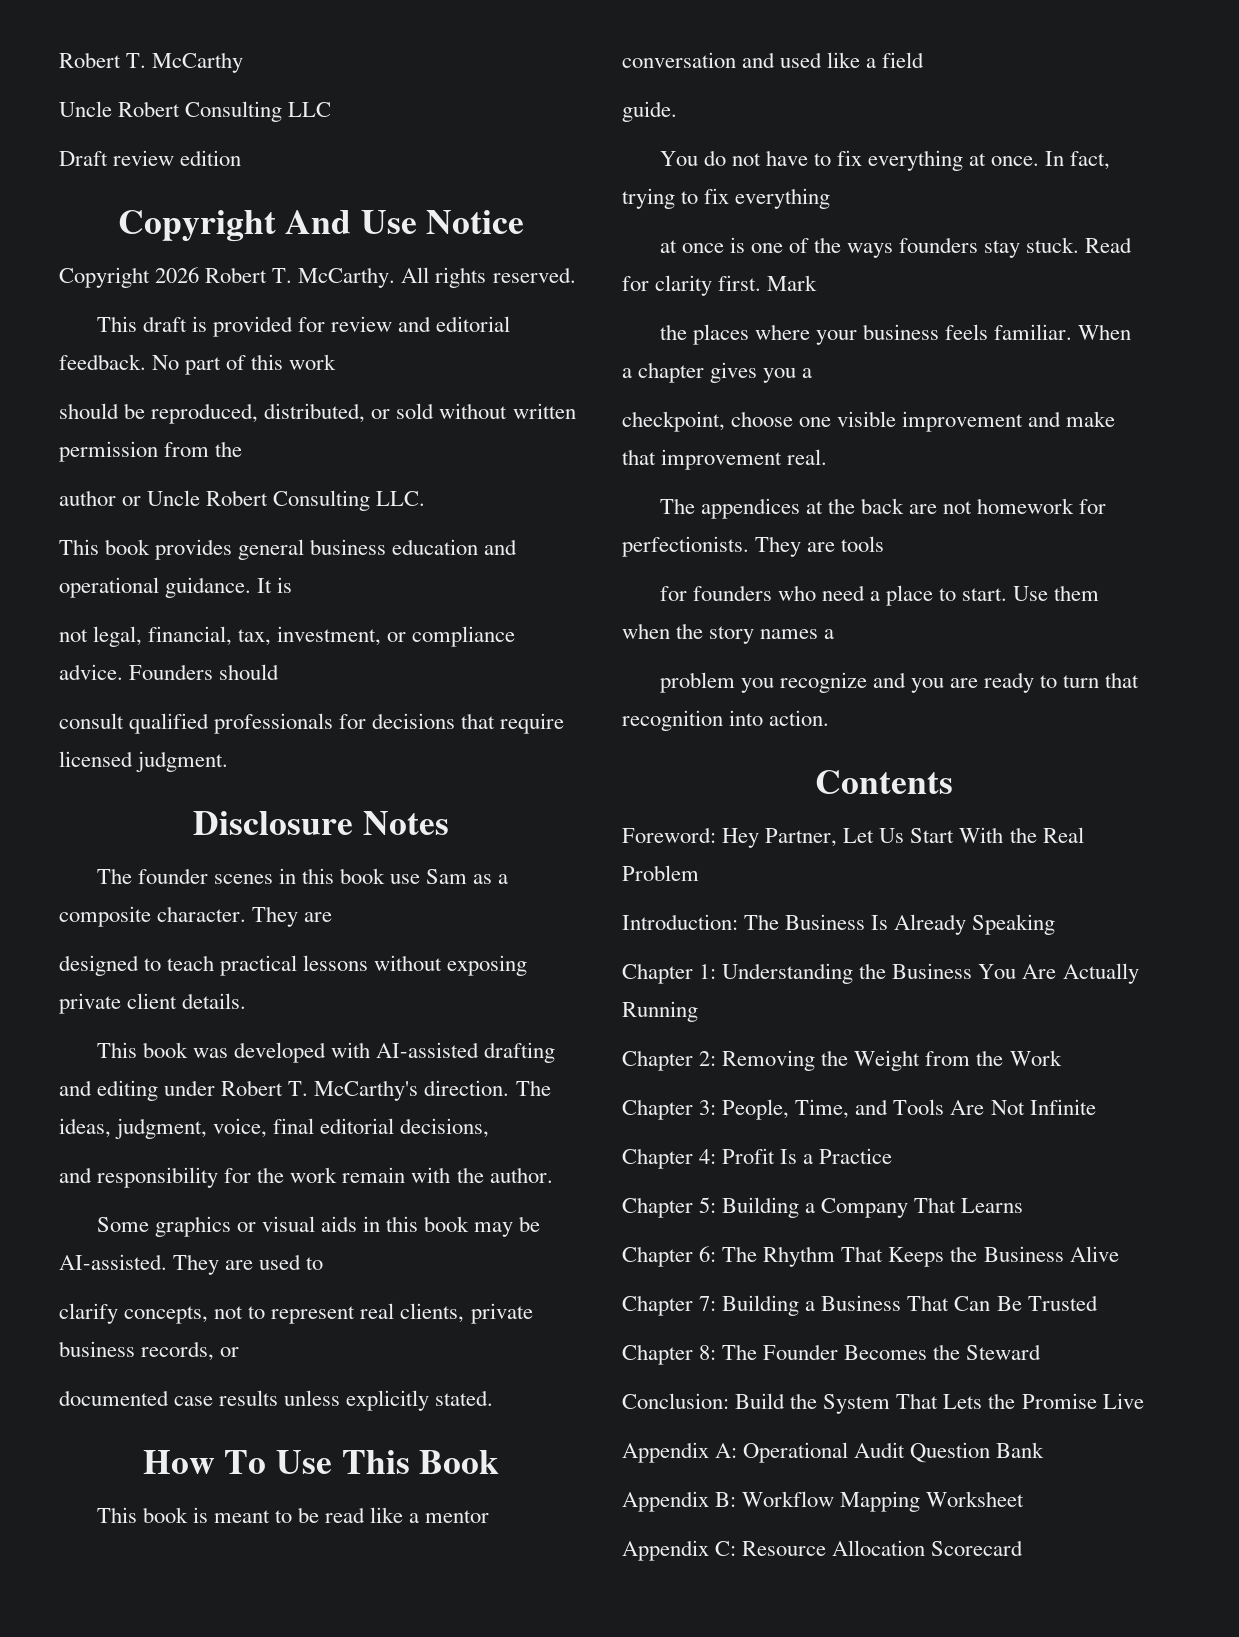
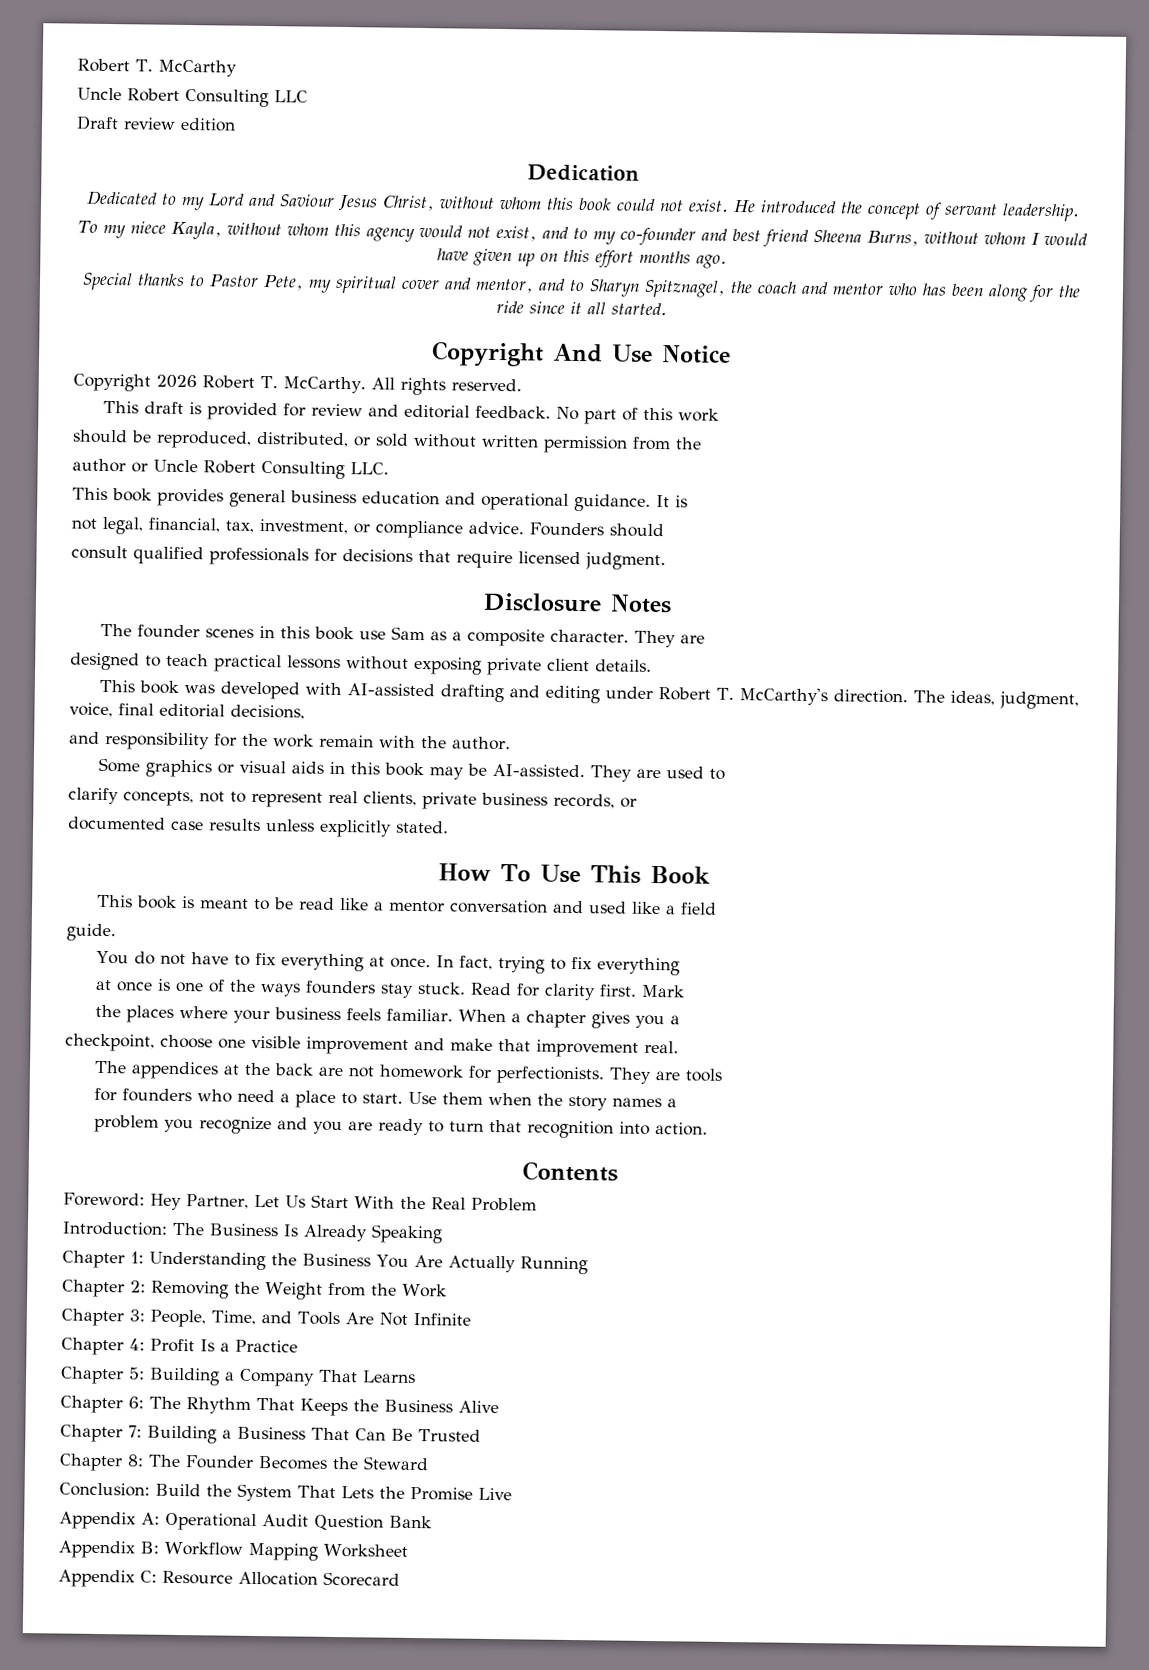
(242, 158) none -> [526,164,640,182] [85,190,1080,222] [77,220,1088,247] [437,248,727,269] [82,272,1081,303] [495,300,667,316] // Dedication // Dedicated to my Lord and Saviour Jesus Christ, without whom this book could not exist. He introduced the concept of servant leadership. // To my niece Kayla, without whom this agency would not exist, and to my co-founder and best friend Sheena Burns, without whom I would have given up on this effort months ago. // Special thanks to Pastor Pete, my spiritual cover and mentor, and to Sharyn Spitznagel, the coach and mentor who has been along for the ride since it all started.

